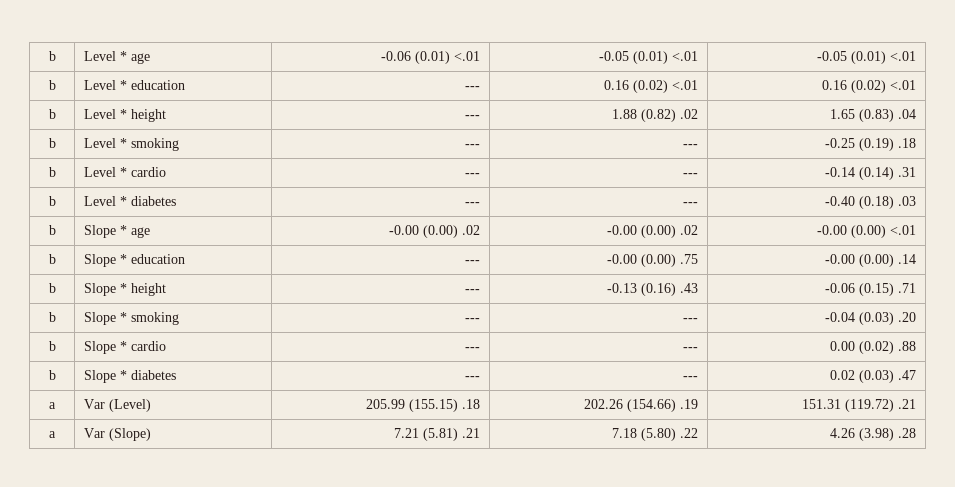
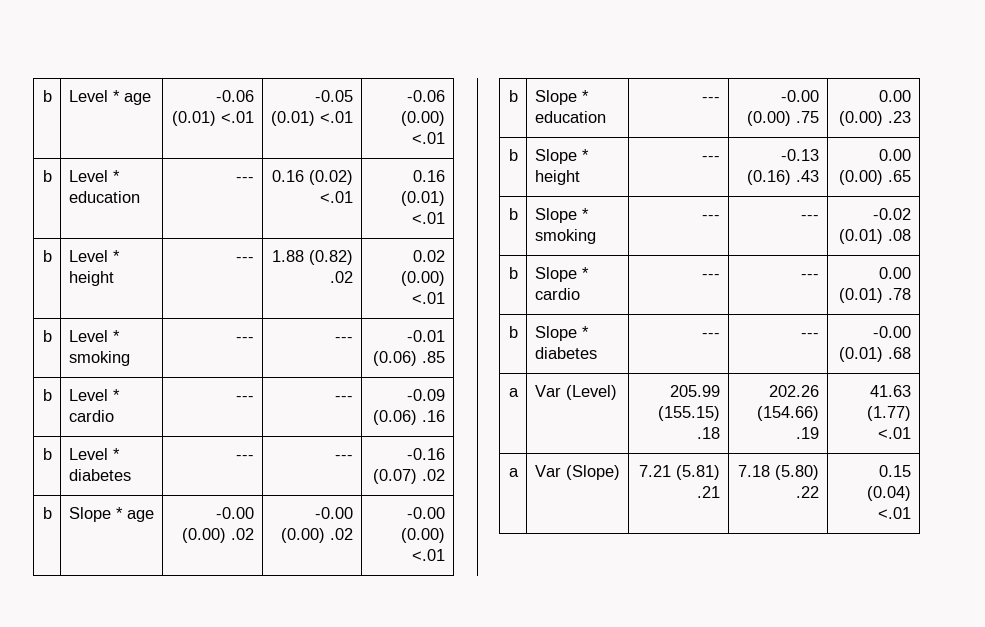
[816,51,886,64] -0.05 (0.01) -> [407,90,446,102] [401,111,446,126] -0.06 (0.00)
[850,80,886,93] (0.02) -> [401,191,446,206] (0.01)
[829,109,916,122] 1.65 (0.83) .04 -> [413,250,446,262] [401,271,446,286] [412,292,446,304] 0.02 (0.00) <.01
[824,138,916,151] -0.25 (0.19) .18 -> [407,330,446,342] [373,351,446,366] -0.01 (0.06) .85
[824,167,916,180] -0.14 (0.14) .31 -> [407,389,446,401] [373,410,446,425] -0.09 (0.06) .16
[824,196,916,209] -0.40 (0.18) .03 -> [407,448,446,460] [373,469,446,484] -0.16 (0.07) .02
[824,254,916,267] -0.00 (0.00) .14 -> [879,90,912,102] [839,111,912,126] 0.00 (0.00) .23
[824,283,916,296] -0.06 (0.15) .71 -> [879,149,912,161] [839,170,912,185] 0.00 (0.00) .65
[824,312,916,325] -0.04 (0.03) .20 -> [873,208,912,220] [839,229,912,244] -0.02 (0.01) .08
[858,341,916,354] (0.02) .88 -> [839,288,912,303] (0.01) .78
[829,370,916,383] 0.02 (0.03) .47 -> [873,326,912,338] [839,347,912,362] -0.00 (0.01) .68
[801,399,916,412] 151.31 (119.72) .21 -> [870,385,912,397] [867,406,912,421] [878,427,912,439] 41.63 (1.77) <.01
[829,428,916,441] 4.26 (3.98) .28 -> [879,465,912,477] [867,486,912,501] [878,507,912,519] 0.15 (0.04) <.01

